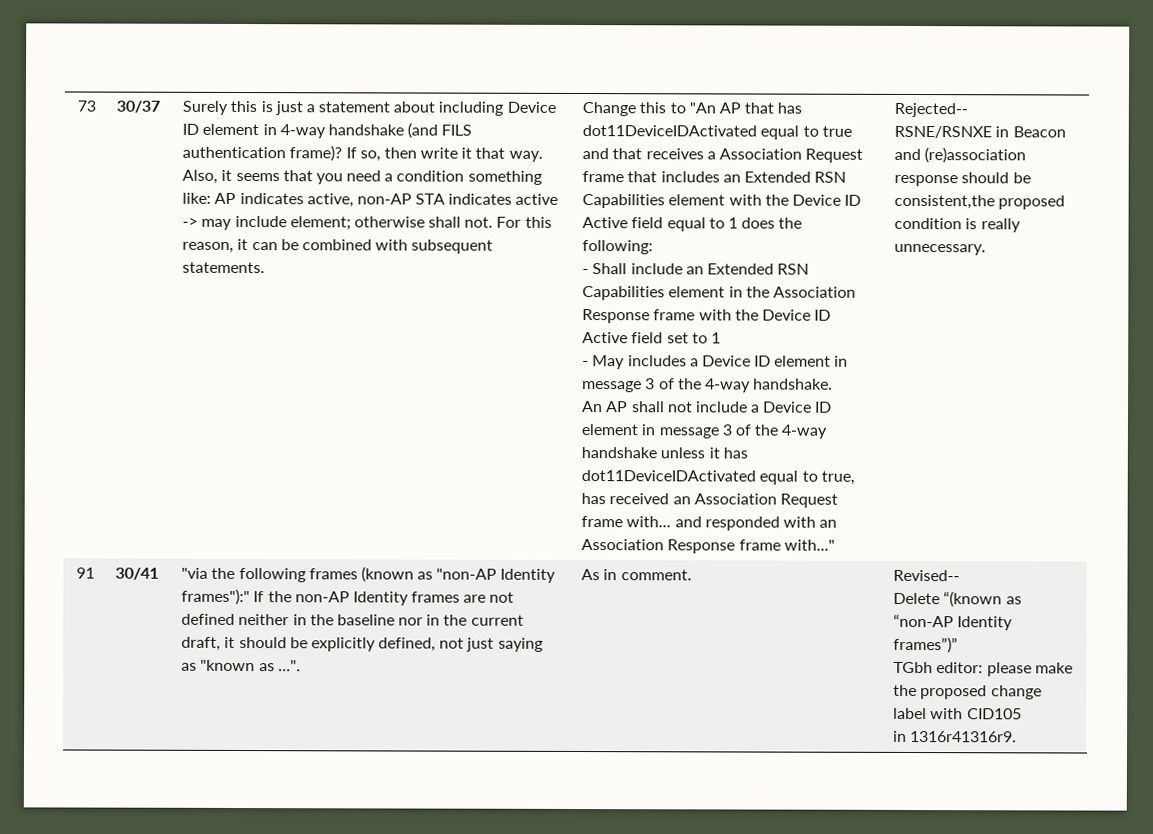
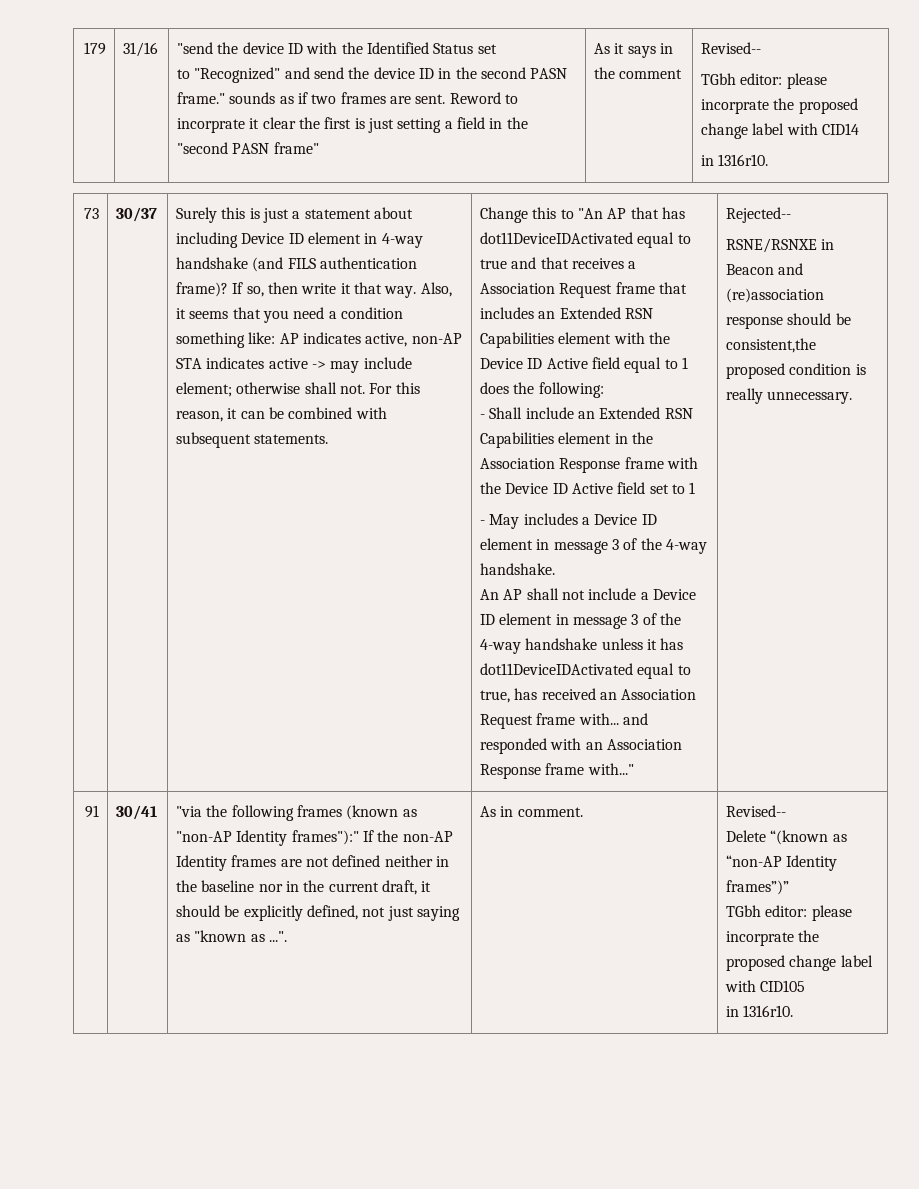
(76, 106) none -> [83,42,106,55] [123,42,159,57] [177,42,497,54] [177,67,568,83] [177,92,518,104] [177,117,528,133] [177,142,319,154] [594,43,674,58] [594,67,683,79] [701,42,762,54] [701,73,827,89] [701,98,858,114] [701,123,860,139] [701,154,769,166] 179 | 31/16 | "send the device ID with the Identified Status set // to "Recognized" and send the device ID in the second PASN frame." sounds as if two frames are sent. Reword to incorprate it clear the first is just setting a field in the "second PASN frame" | As it says in the comment | Revised-- // TGbh editor: please incorprate the proposed change label with CID14 // in 1316r10. //
[1034,662,1073,674] make -> [726,931,795,946] incorprate
[910,730,1018,743] 1316r41316r9. -> [743,1005,794,1017] 1316r10.

